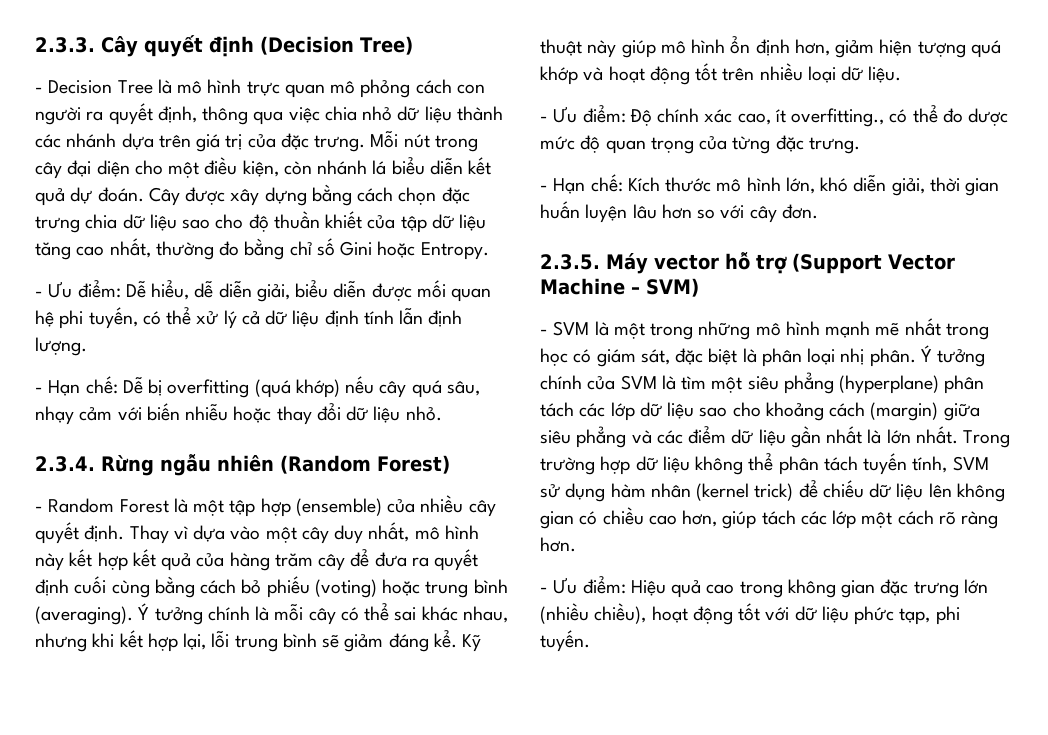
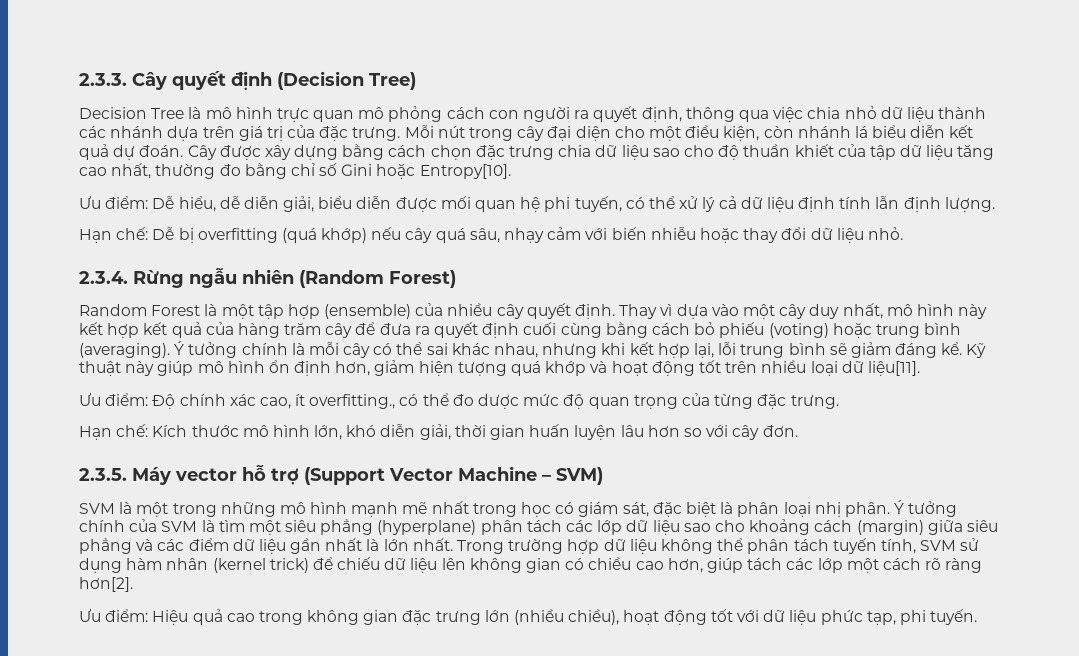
[35,87,43,93] - -> (416, 81) none
[420,242,489,260] [35,291,43,297] Entropy. // - -> [419,164,511,179] Entropy[10]. //
[35,387,43,393] - -> (995, 204) none
[35,506,43,512] - -> (456, 279) none
[868,66,902,83] [540,116,548,122] liệu. // - -> [867,361,920,376] liệu[11]. //
[540,185,548,191] - -> (839, 401) none
[540,329,548,335] - -> (603, 476) none
[540,537,576,552] [540,587,548,593] hơn. // - -> [79,577,133,592] hơn[2]. //

